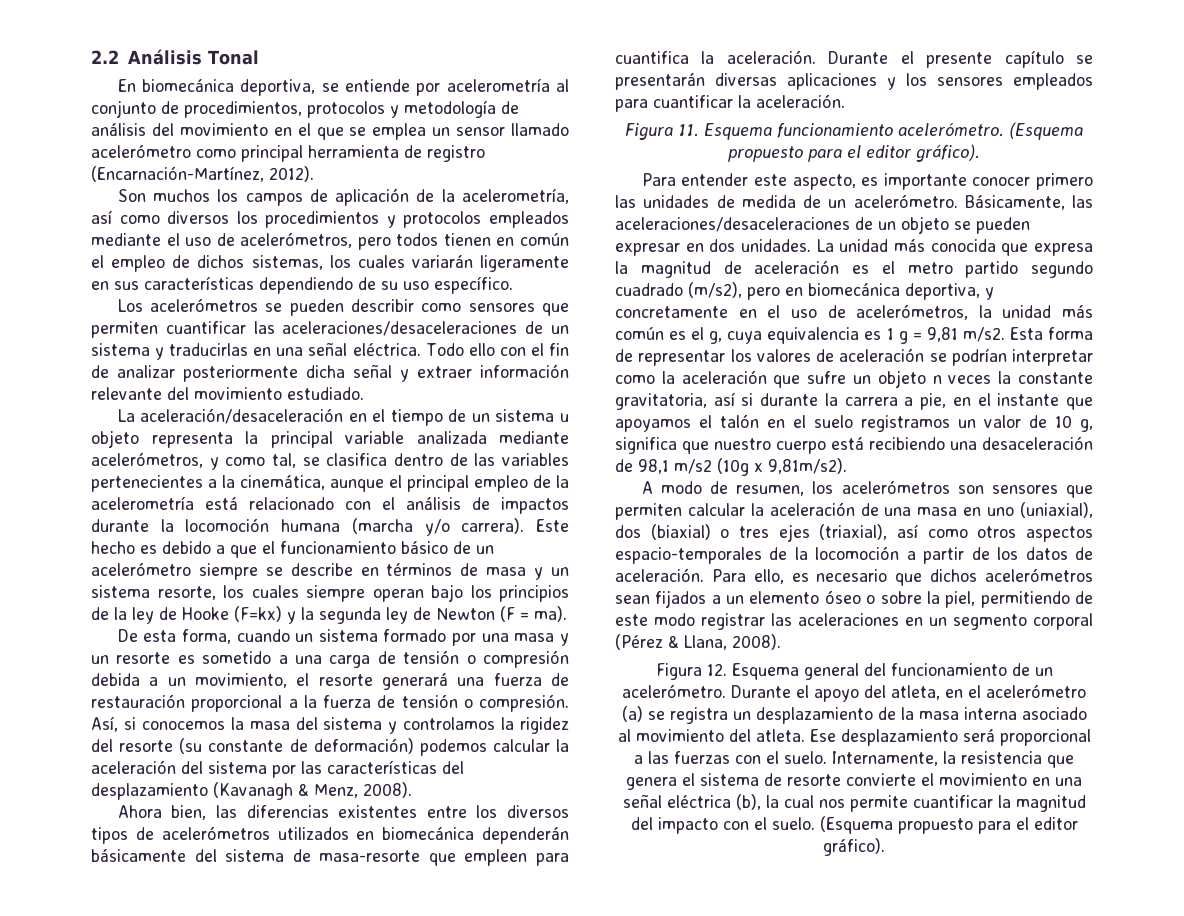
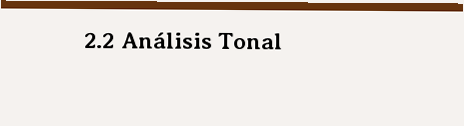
[117,78,569,96] [91,100,519,118] [91,123,569,140] [91,144,485,162] [91,166,314,182] [117,188,569,206] [91,210,569,228] [91,232,569,250] [91,255,569,272] [91,276,513,294] [117,298,569,316] [91,321,569,338] [91,342,569,360] [91,364,569,382] [91,387,364,400] [117,408,569,426] [91,430,569,448] [91,452,569,470] [91,475,569,492] [91,496,569,514] [91,518,569,536] [91,541,494,558] [91,562,570,580] [91,584,569,602] [91,606,567,624] [117,629,569,646] [91,650,569,668] [91,673,569,690] [91,694,569,712] [91,716,569,734] [91,738,569,756] [91,760,464,778] [91,782,412,800] [117,805,569,820] [91,826,569,844] [91,849,569,866] [615,50,1093,68] [615,73,1093,90] [615,94,845,112] [625,122,1083,140] [728,144,980,162] [641,173,1093,190] [615,194,1093,210] [615,216,1030,234] [615,239,1093,256] [615,260,1093,278] [615,282,994,300] [615,304,1093,320] [615,327,1093,344] [615,348,1093,366] [615,370,1093,388] [615,392,1093,410] [615,414,1093,432] [615,436,1093,454] [615,458,847,476] [641,480,1093,498] [615,502,1093,520] [615,524,1093,542] [615,546,1093,564] [615,568,1093,586] [615,590,1093,608] [615,613,1093,630] [615,634,781,650] [655,663,1053,680] [622,684,1086,702] [621,706,1087,724] [617,729,1091,746] [634,751,1074,768] [626,773,1082,790] [622,794,1086,812] [630,816,1078,834] [823,838,885,856] // En biomecánica deportiva, se entiende por acelerometría al conjunto de procedimientos, protocolos y metodología de análisis del movimiento en el que se emplea un sensor llamado acelerómetro como principal herramienta de registro (Encarnación-Martínez, 2012). // Son muchos los campos de aplicación de la acelerometría, así como diversos los procedimientos y protocolos empleados mediante el uso de acelerómetros, pero todos tienen en común el empleo de dichos sistemas, los cuales variarán ligeramente en sus características dependiendo de su uso específico. // Los acelerómetros se pueden describir como sensores que permiten cuantificar las aceleraciones/desaceleraciones de un sistema y traducirlas en una señal eléctrica. Todo ello con el fin de analizar posteriormente dicha señal y extraer información relevante del movimiento estudiado. // La aceleración/desaceleración en el tiempo de un sistema u objeto representa la principal variable analizada mediante acelerómetros, y como tal, se clasifica dentro de las variables pertenecientes a la cinemática, aunque el principal empleo de la acelerometría está relacionado con el análisis de impactos durante la locomoción humana (marcha y/o carrera). Este hecho es debido a que el funcionamiento básico de un acelerómetro siempre se describe en términos de masa y un sistema resorte, los cuales siempre operan bajo los principios de la ley de Hooke (F=kx) y la segunda ley de Newton (F = ma). // De esta forma, cuando un sistema formado por una masa y un resorte es sometido a una carga de tensión o compresión debida a un movimiento, el resorte generará una fuerza de restauración proporcional a la fuerza de tensión o compresión. Así, si conocemos la masa del sistema y controlamos la rigidez del resorte (su constante de deformación) podemos calcular la aceleración del sistema por las características del desplazamiento (Kavanagh & Menz, 2008). // Ahora bien, las diferencias existentes entre los diversos tipos de acelerómetros utilizados en biomecánica dependerán básicamente del sistema de masa-resorte que empleen para cuantifica la aceleración. Durante el presente capítulo se presentarán diversas aplicaciones y los sensores empleados para cuantificar la aceleración. // Figura 11. Esquema funcionamiento acelerómetro. (Esquema propuesto para el editor gráfico). // Para entender este aspecto, es importante conocer primero las unidades de medida de un acelerómetro. Básicamente, las aceleraciones/desaceleraciones de un objeto se pueden expresar en dos unidades. La unidad más conocida que expresa la magnitud de aceleración es el metro partido segundo cuadrado (m/s2), pero en biomecánica deportiva, y concretamente en el uso de acelerómetros, la unidad más común es el g, cuya equivalencia es 1 g = 9,81 m/s2. Esta forma de representar los valores de aceleración se podrían interpretar como la aceleración que sufre un objeto n veces la constante gravitatoria, así si durante la carrera a pie, en el instante que apoyamos el talón en el suelo registramos un valor de 10 g, significa que nuestro cuerpo está recibiendo una desaceleración de 98,1 m/s2 (10g x 9,81m/s2). // A modo de resumen, los acelerómetros son sensores que permiten calcular la aceleración de una masa en uno (uniaxial), dos (biaxial) o tres ejes (triaxial), así como otros aspectos espacio-temporales de la locomoción a partir de los datos de aceleración. Para ello, es necesario que dichos acelerómetros sean fijados a un elemento óseo o sobre la piel, permitiendo de este modo registrar las aceleraciones en un segmento corporal (Pérez & Llana, 2008). // Figura 12. Esquema general del funcionamiento de un acelerómetro. Durante el apoyo del atleta, en el acelerómetro (a) se registra un desplazamiento de la masa interna asociado al movimiento del atleta. Ese desplazamiento será proporcional a las fuerzas con el suelo. Internamente, la resistencia que genera el sistema de resorte convierte el movimiento en una señal eléctrica (b), la cual nos permite cuantificar la magnitud del impacto con el suelo. (Esquema propuesto para el editor gráfico). -> (284, 41) none

